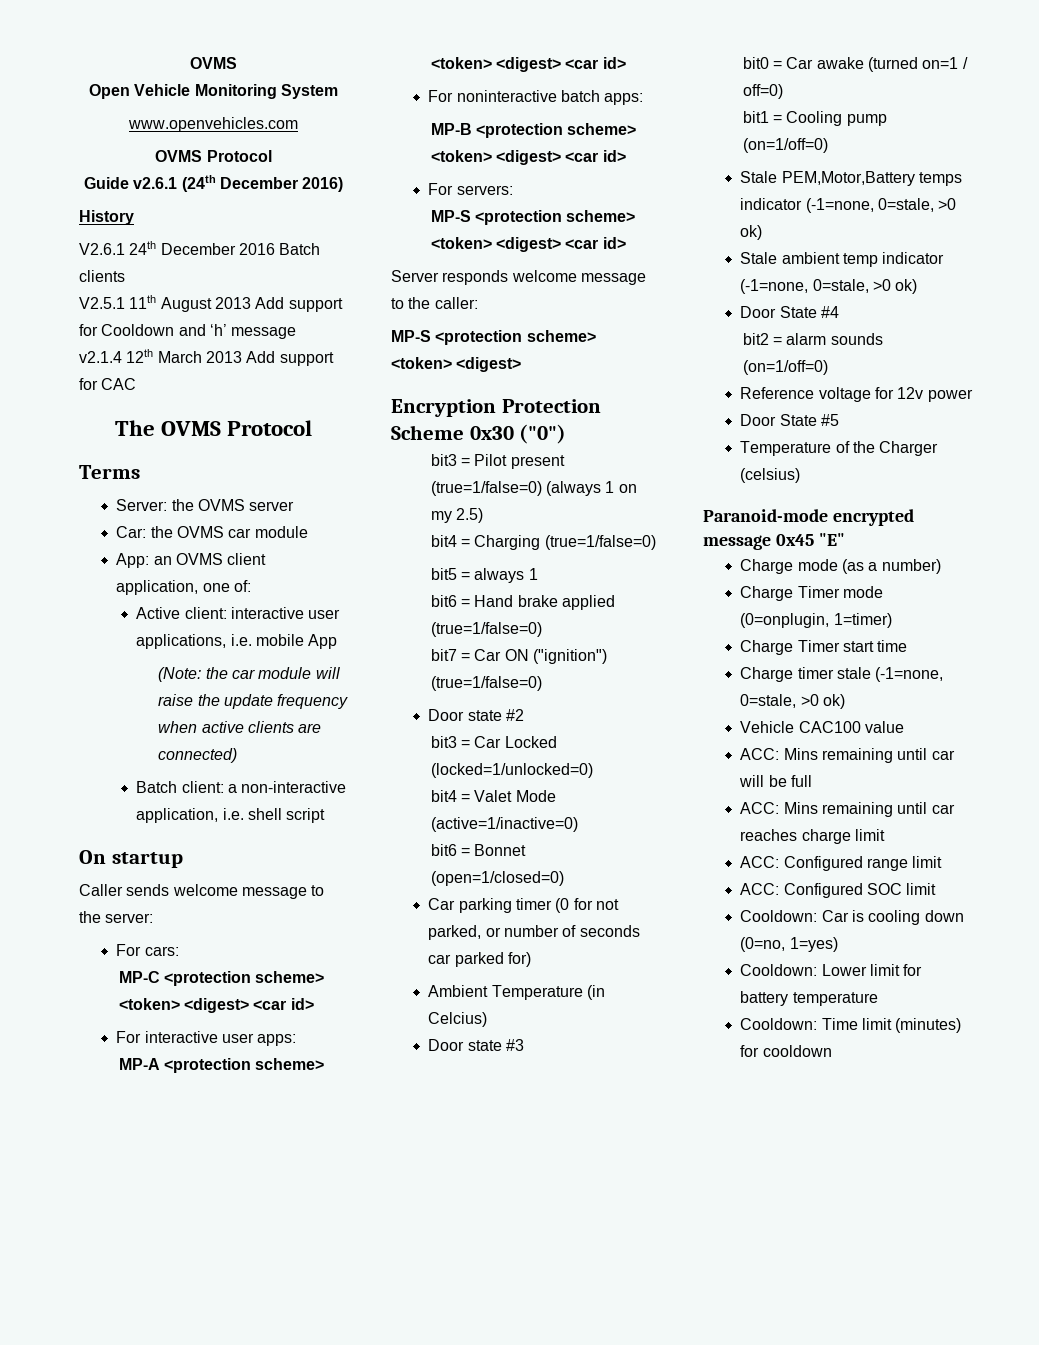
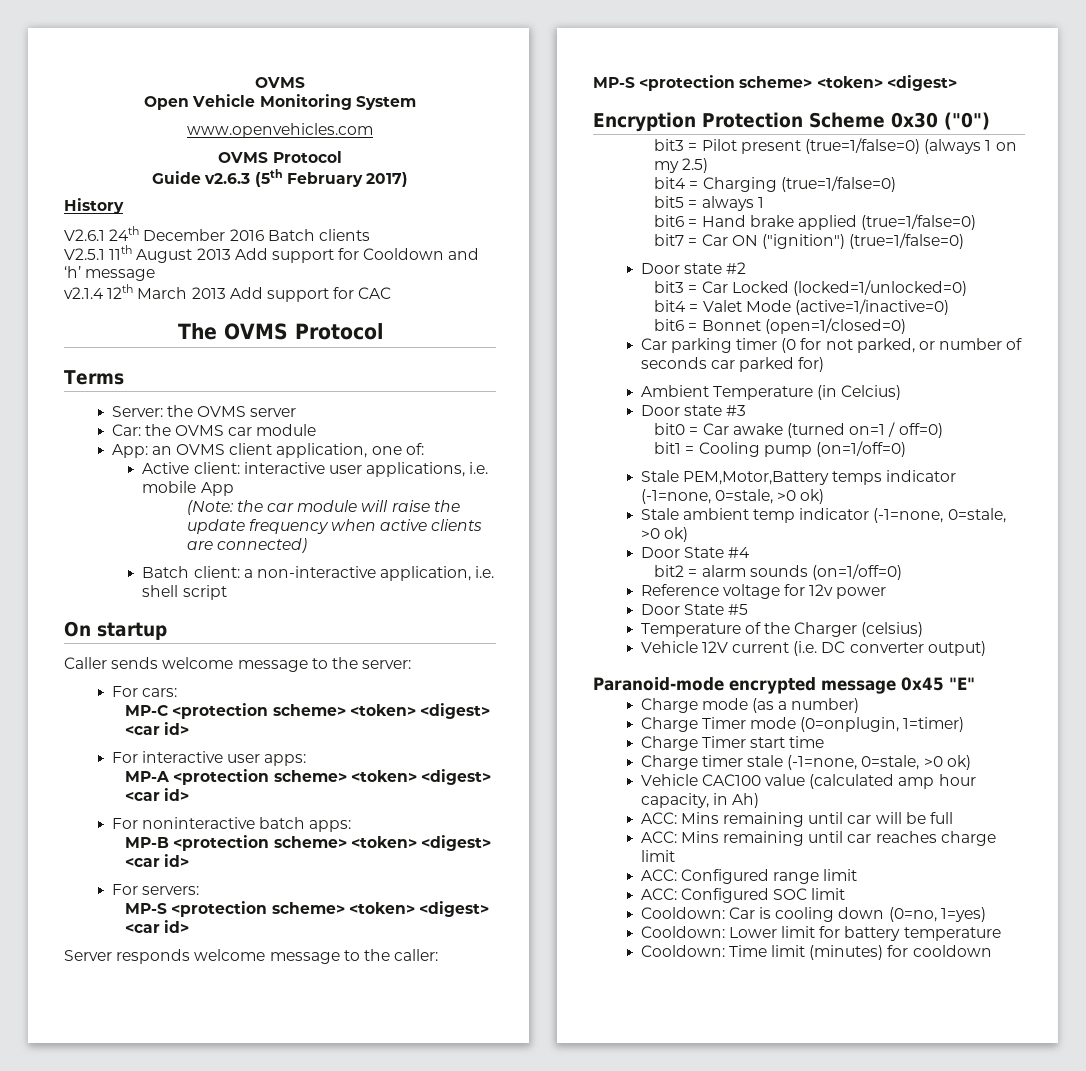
[133,175,344,192] v2.6.1 (24th December 2016) -> [204,169,408,187] v2.6.3 (5th February 2017)
(801, 475) none -> [640,641,986,656] // Vehicle 12V current (i.e. DC converter output)
(905, 727) none -> [809,774,976,789] [640,793,760,808] (calculated amp hour capacity, in Ah)

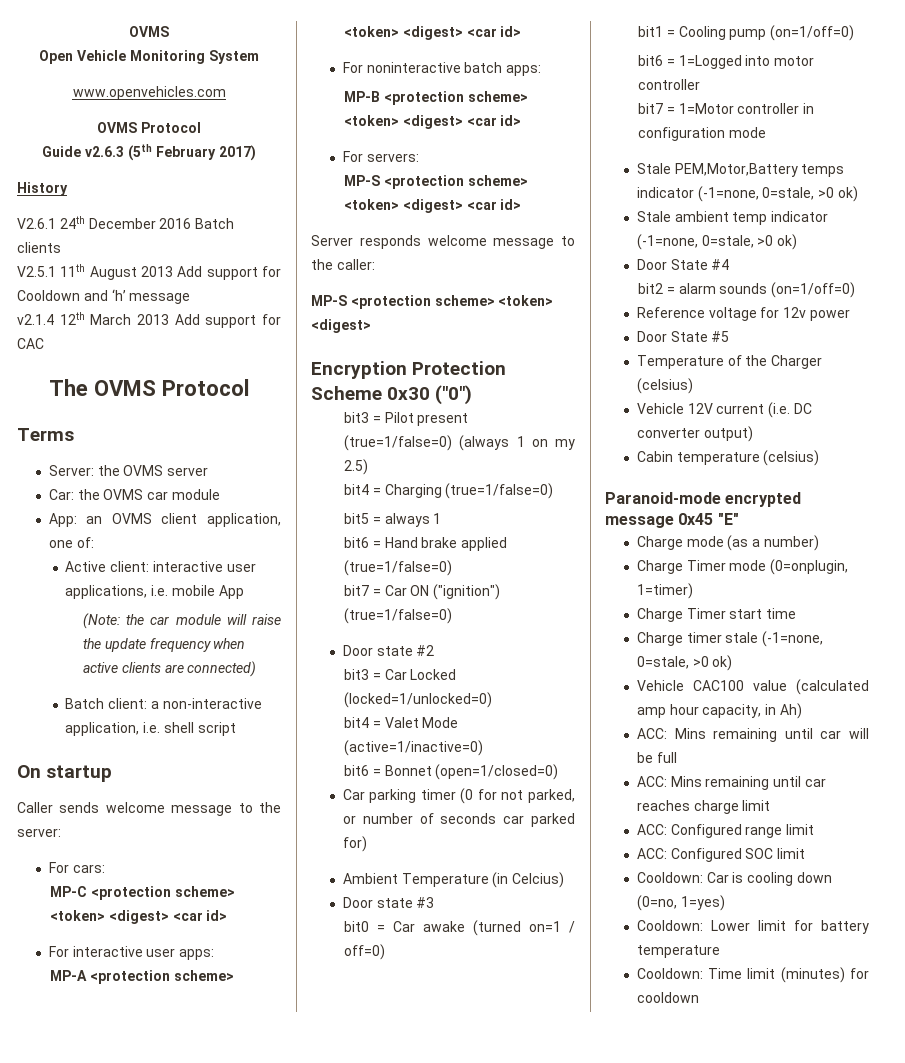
(907, 449) none -> [638,55,815,69] [638,79,701,90] [638,103,815,114] [638,127,766,141] // bit6 = 1=Logged into motor controller // bit7 = 1=Motor controller in configuration mode
(986, 648) none -> [636,450,820,466] // Cabin temperature (celsius)

